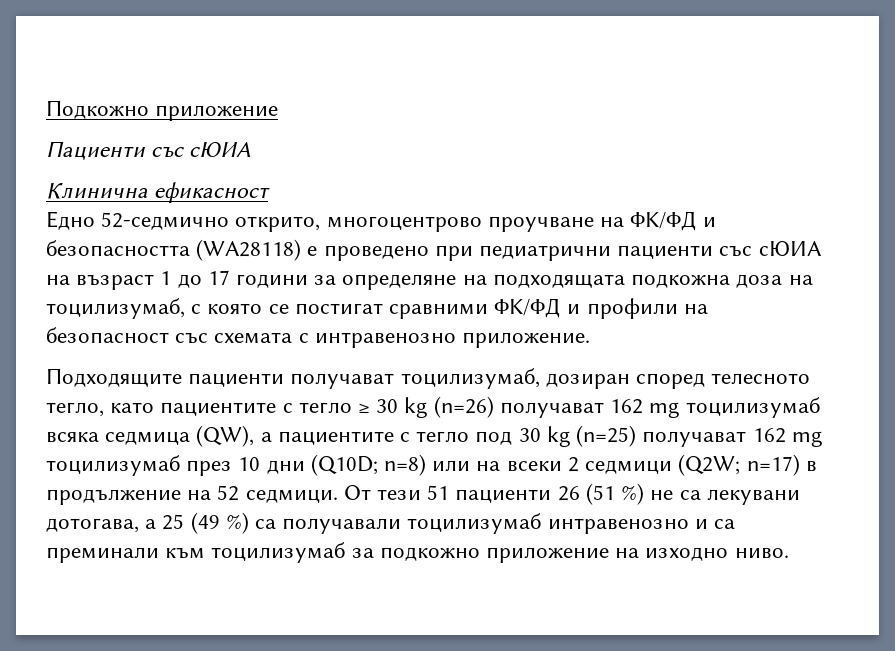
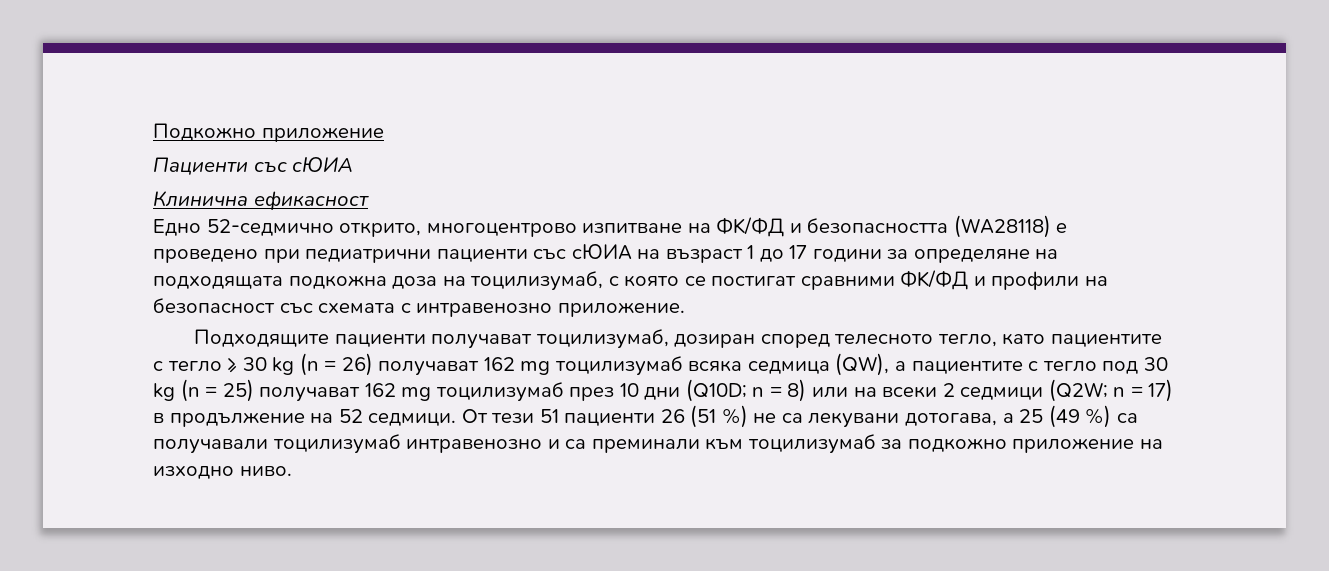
[487,216,594,232] проучване -> [582,223,683,233] изпитване
[433,396,494,418] (n=26) -> [299,353,373,376] (n = 26)
[576,425,637,447] (n=25) -> [180,379,254,402] (n = 25)
[384,454,427,476] n=8) -> [752,379,807,402] n = 8)
[746,454,800,476] n=17) -> [1113,379,1174,402] n = 17)

